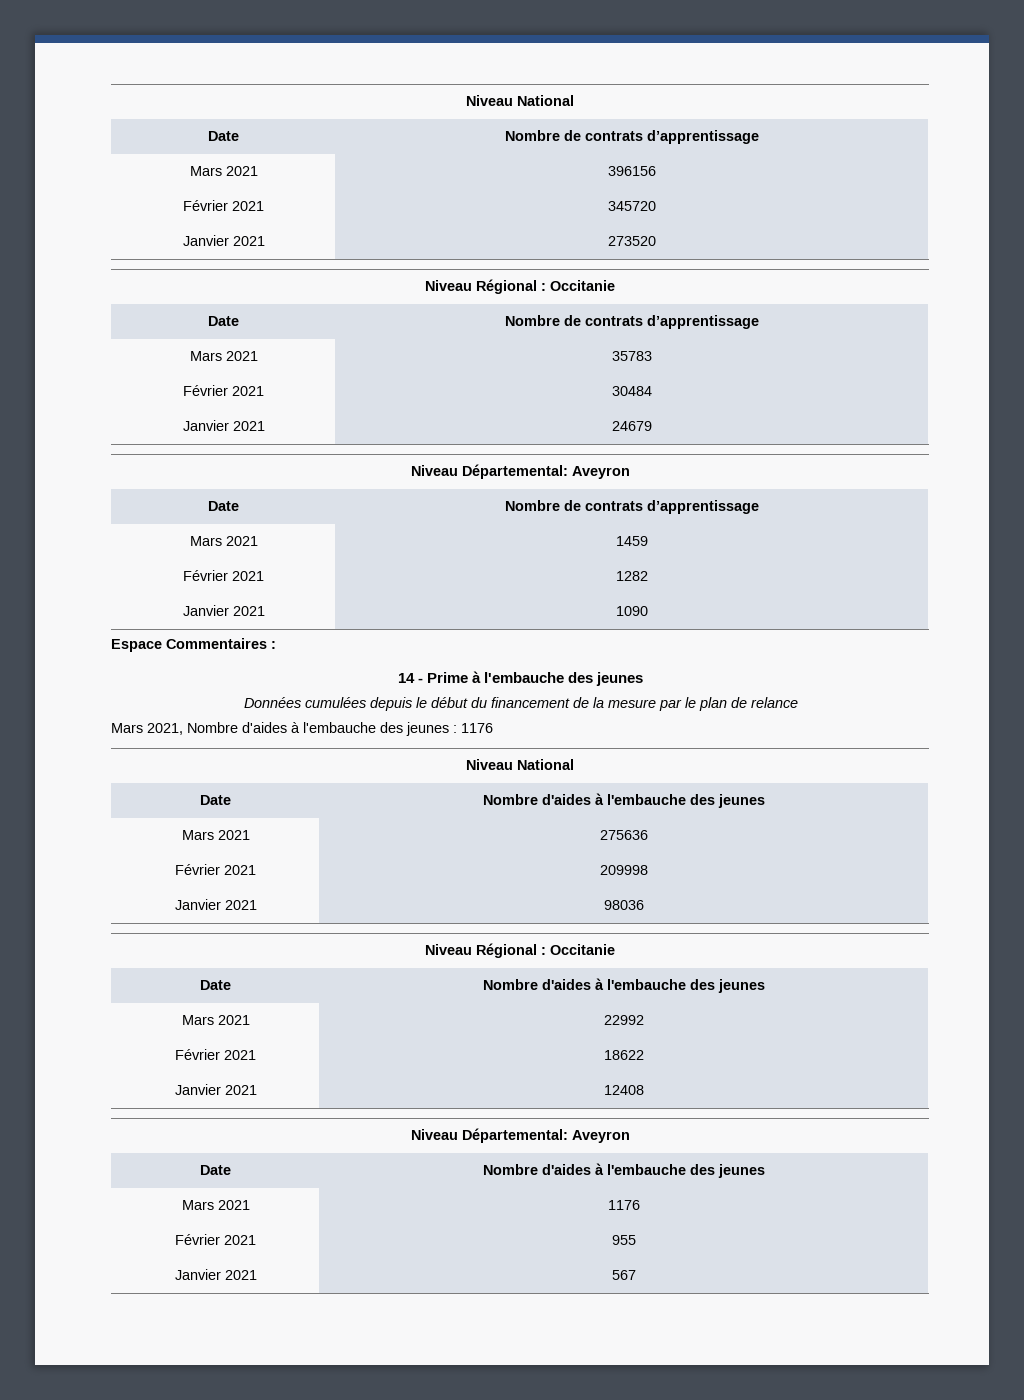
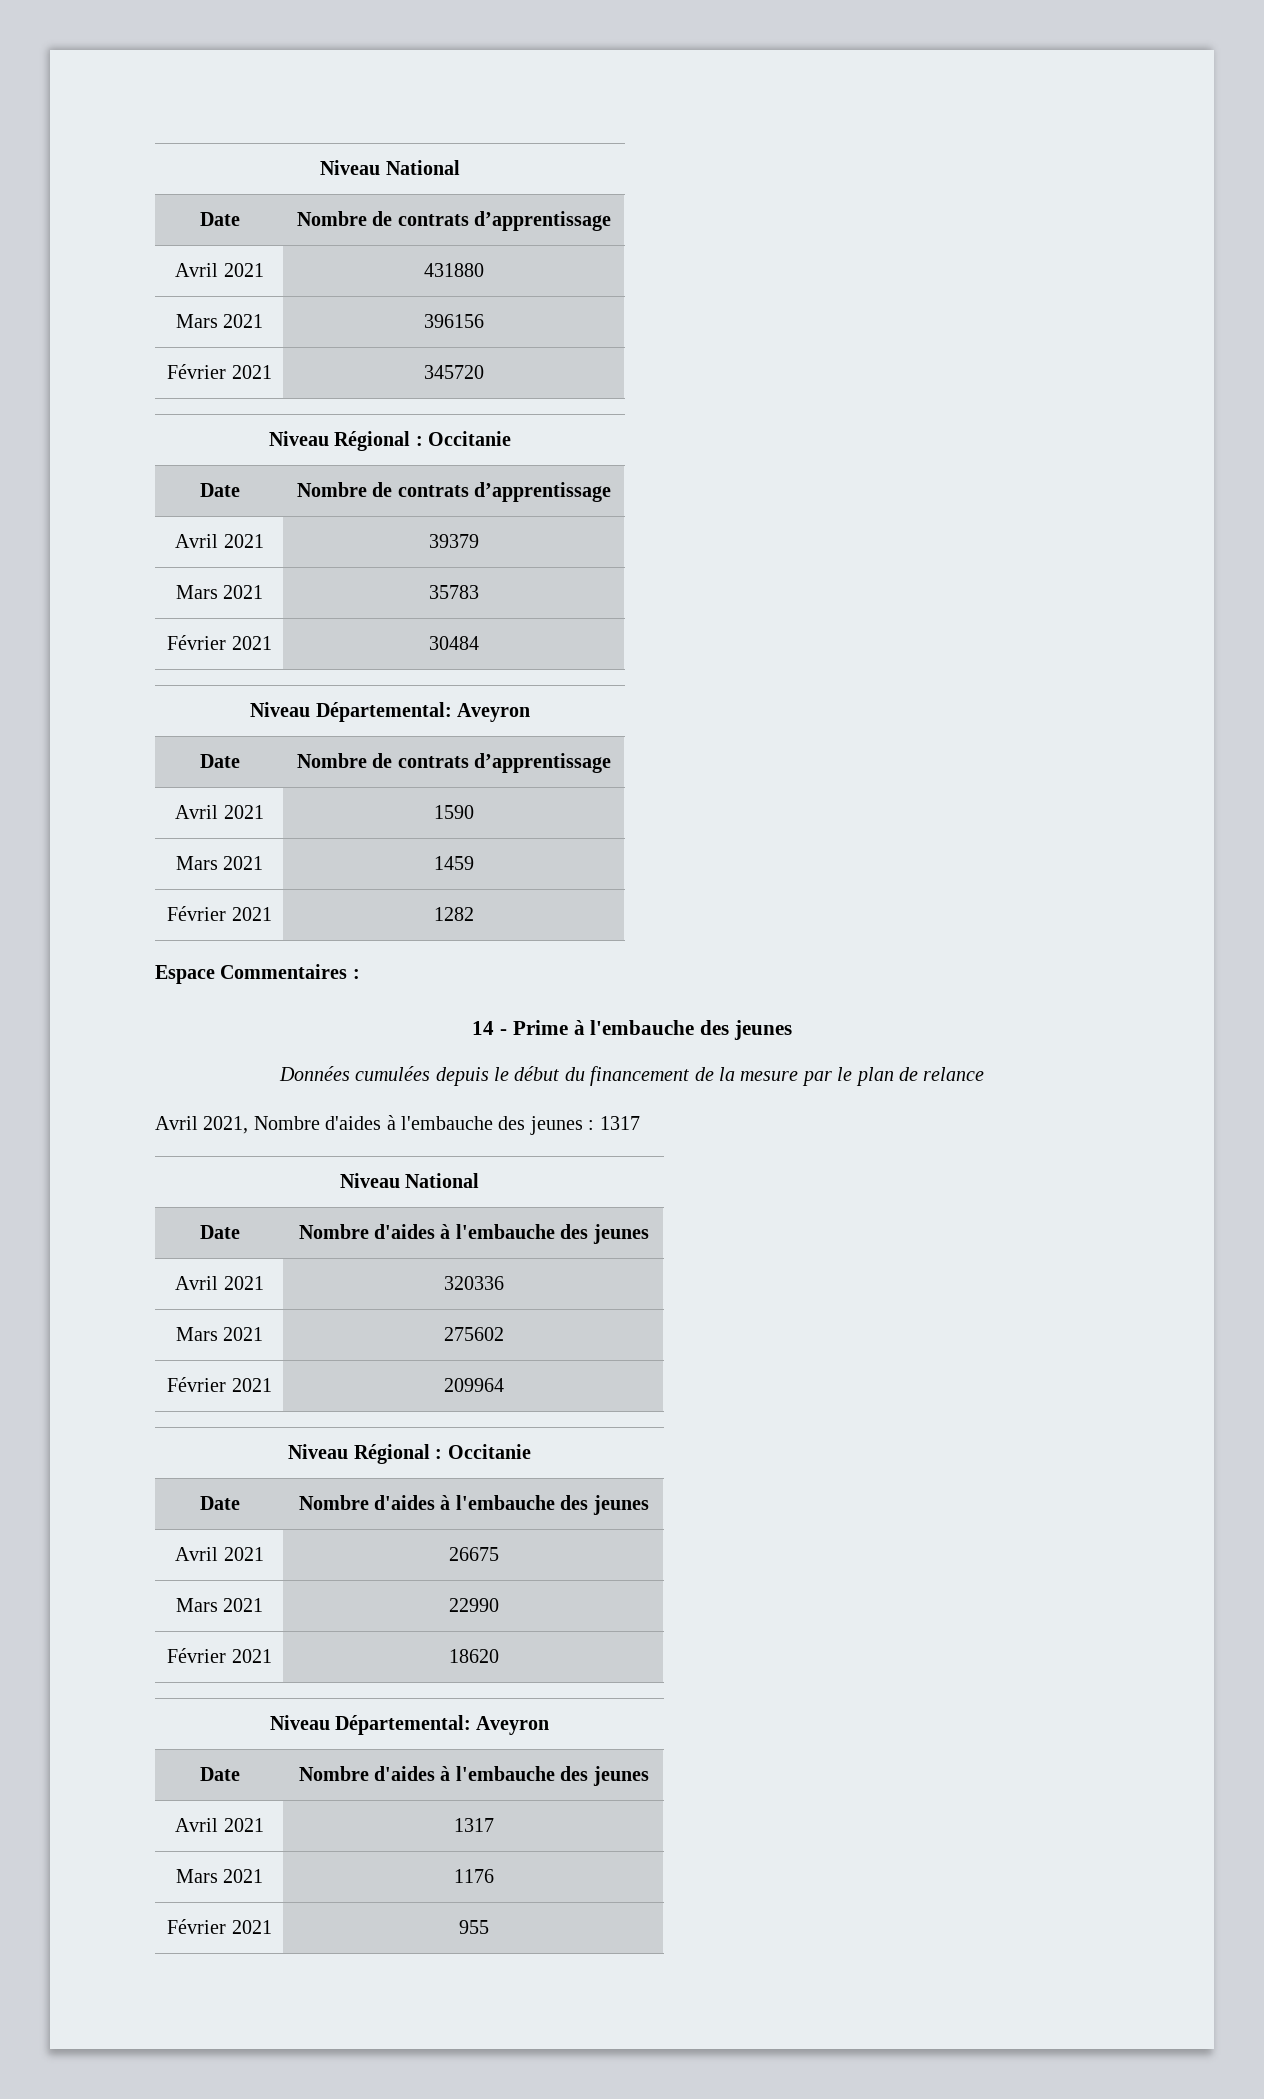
(759, 137) none -> [175,263,264,277] [424,263,484,277] // Avril 2021 | 431880
[182,235,265,246] [608,236,656,246] // Janvier 2021 | 273520 -> (484, 372) none
(759, 322) none -> [175,534,264,548] [429,534,479,548] // Avril 2021 | 39379
[182,420,265,431] [612,421,652,431] // Janvier 2021 | 24679 -> (479, 643) none
(759, 507) none -> [175,805,264,819] [434,805,474,819] // Avril 2021 | 1590
[182,605,265,616] [616,606,648,616] // Janvier 2021 | 1090 -> (474, 914) none
[111,723,143,733] Mars -> [155,1116,198,1130] Avril
[461,723,493,733] 1176 -> [599,1116,640,1130] 1317
[181,830,250,840] [600,830,648,840] [175,864,256,875] [600,865,648,875] [174,899,257,910] [604,900,644,910] // Mars 2021 | 275636 // Février 2021 | 209998 // Janvier 2021 | 98036 -> [175,1276,264,1290] [443,1276,504,1290] [175,1327,264,1341] [443,1327,504,1341] [167,1377,272,1392] [443,1378,504,1392] // Avril 2021 | 320336 // Mars 2021 | 275602 // Février 2021 | 209964
[181,1015,250,1025] [604,1015,644,1025] [175,1049,256,1060] [604,1050,644,1060] [174,1084,257,1095] [604,1085,644,1095] // Mars 2021 | 22992 // Février 2021 | 18622 // Janvier 2021 | 12408 -> [175,1547,264,1561] [448,1547,499,1561] [175,1598,264,1612] [448,1598,499,1612] [167,1648,272,1663] [448,1649,499,1663] // Avril 2021 | 26675 // Mars 2021 | 22990 // Février 2021 | 18620
(765, 1171) none -> [175,1818,264,1832] [453,1818,494,1832] // Avril 2021 | 1317
[174,1269,257,1280] [612,1270,636,1280] // Janvier 2021 | 567 -> (489, 1927) none

